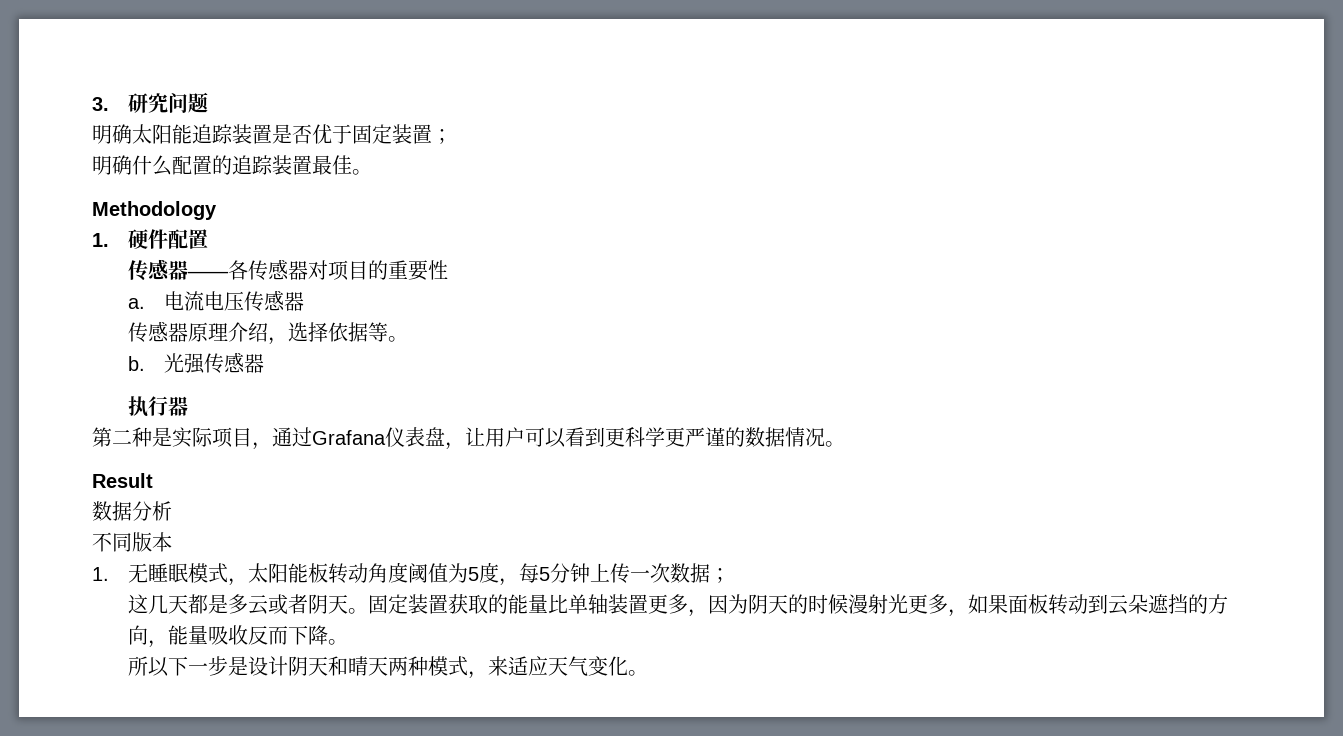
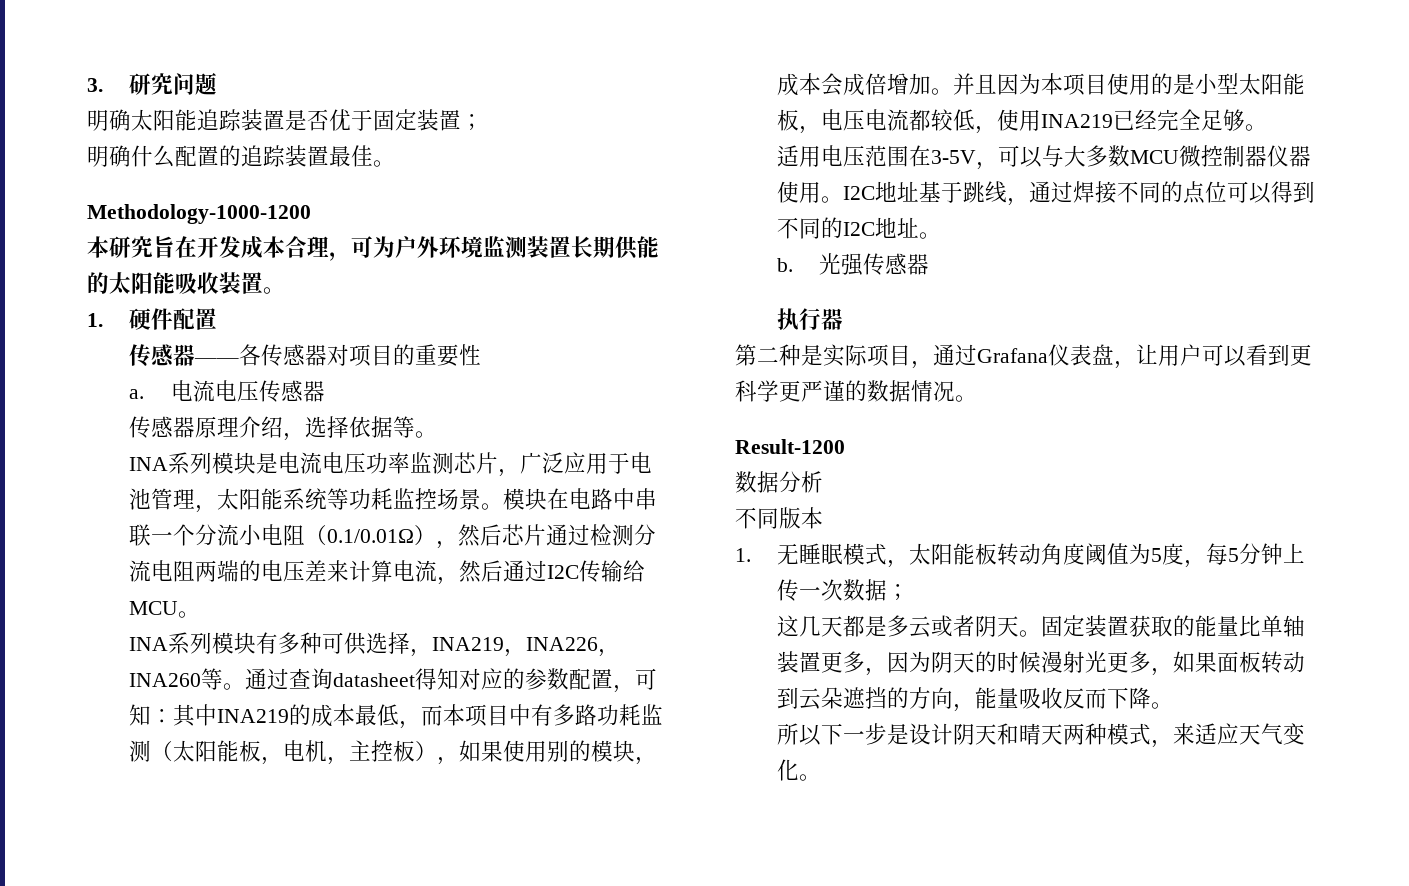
[92,201,217,220] Methodology -> [87,204,311,224] [87,236,659,261] [87,272,285,295] Methodology-1000-1200 // 本研究旨在开发成本合理，可为户外环境监测装置长期供能的太阳能吸收装置。
(408, 339) none -> [129,452,653,477] [129,488,658,513] [129,524,657,549] [129,560,646,585] [129,601,201,618] [129,632,621,657] [129,668,658,693] [129,704,664,729] [129,740,658,765] [777,73,1306,96] [777,109,1268,134] [777,145,1312,170] [777,181,1316,206] [777,217,942,239] // INA系列模块是电流电压功率监测芯片，广泛应用于电池管理，太阳能系统等功耗监控场景。模块在电路中串联一个分流小电阻（0.1/0.01Ω），然后芯片通过检测分流电阻两端的电压差来计算电流，然后通过I2C传输给MCU。 // INA系列模块有多种可供选择，INA219，INA226，INA260等。通过查询datasheet得知对应的参数配置，可知：其中INA219的成本最低，而本项目中有多路功耗监测（太阳能板，电机，主控板），如果使用别的模块，成本会成倍增加。并且因为本项目使用的是小型太阳能板，电压电流都较低，使用INA219已经完全足够。 // 适用电压范围在3-5V，可以与大多数MCU微控制器仪器使用。I2C地址基于跳线，通过焊接不同的点位可以得到不同的I2C地址。
[92,473,153,488] Result -> [735,439,845,454] Result-1200

